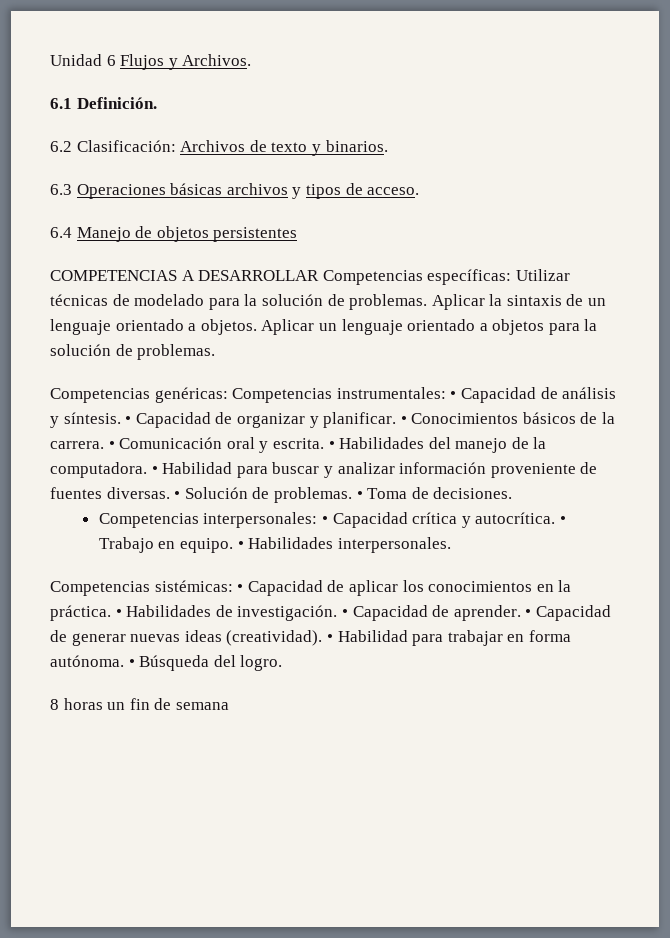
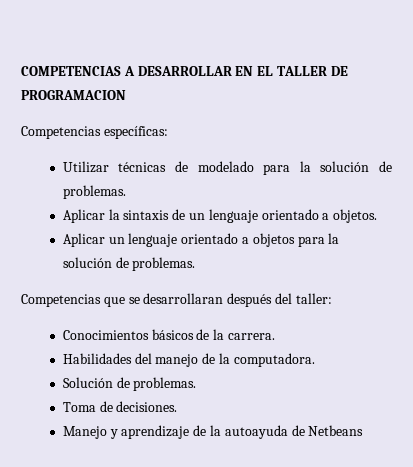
[50,54,252,70] [50,97,157,109] [50,140,388,156] [50,183,420,199] [50,226,298,242] [50,270,320,281] Unidad 6 Flujos y Archivos. // 6.1 Definición. // 6.2 Clasificación: Archivos de texto y binarios. // 6.3 Operaciones básicas archivos y tipos de acceso. // 6.4 Manejo de objetos persistentes // COMPETENCIAS A DESARROLLAR -> [21,66,348,76] [21,90,126,100] COMPETENCIAS A DESARROLLAR EN EL TALLER DE PROGRAMACION //
(512, 277) none -> (168, 132) //
(428, 302) none -> (126, 192) //
(257, 327) none -> (378, 216) //
[154,387,617,403] [50,412,407,428] genéricas: Competencias instrumentales: • Capacidad de análisis y síntesis. • Capacidad de organizar y planificar. • -> [103,293,332,307] que se desarrollaran después del taller: //
[108,437,335,453] • Comunicación oral y escrita. • -> (276, 336) //
[151,462,598,478] [50,487,181,499] • Habilidad para buscar y analizar información proveniente de fuentes diversas. • -> (315, 360) //
[356,491,363,499] • -> (197, 384) //
[98,512,566,528] [98,537,451,553] [50,580,572,596] [50,605,611,621] [50,630,571,646] [50,655,283,671] [50,698,229,710] Competencias interpersonales: • Capacidad crítica y autocrítica. • Trabajo en equipo. • Habilidades interpersonales. // Competencias sistémicas: • Capacidad de aplicar los conocimientos en la práctica. • Habilidades de investigación. • Capacidad de aprender. • Capacidad de generar nuevas ideas (creatividad). • Habilidad para trabajar en forma autónoma. • Búsqueda del logro. // 8 horas un fin de semana -> [62,425,364,439] Manejo y aprendizaje de la autoayuda de Netbeans

